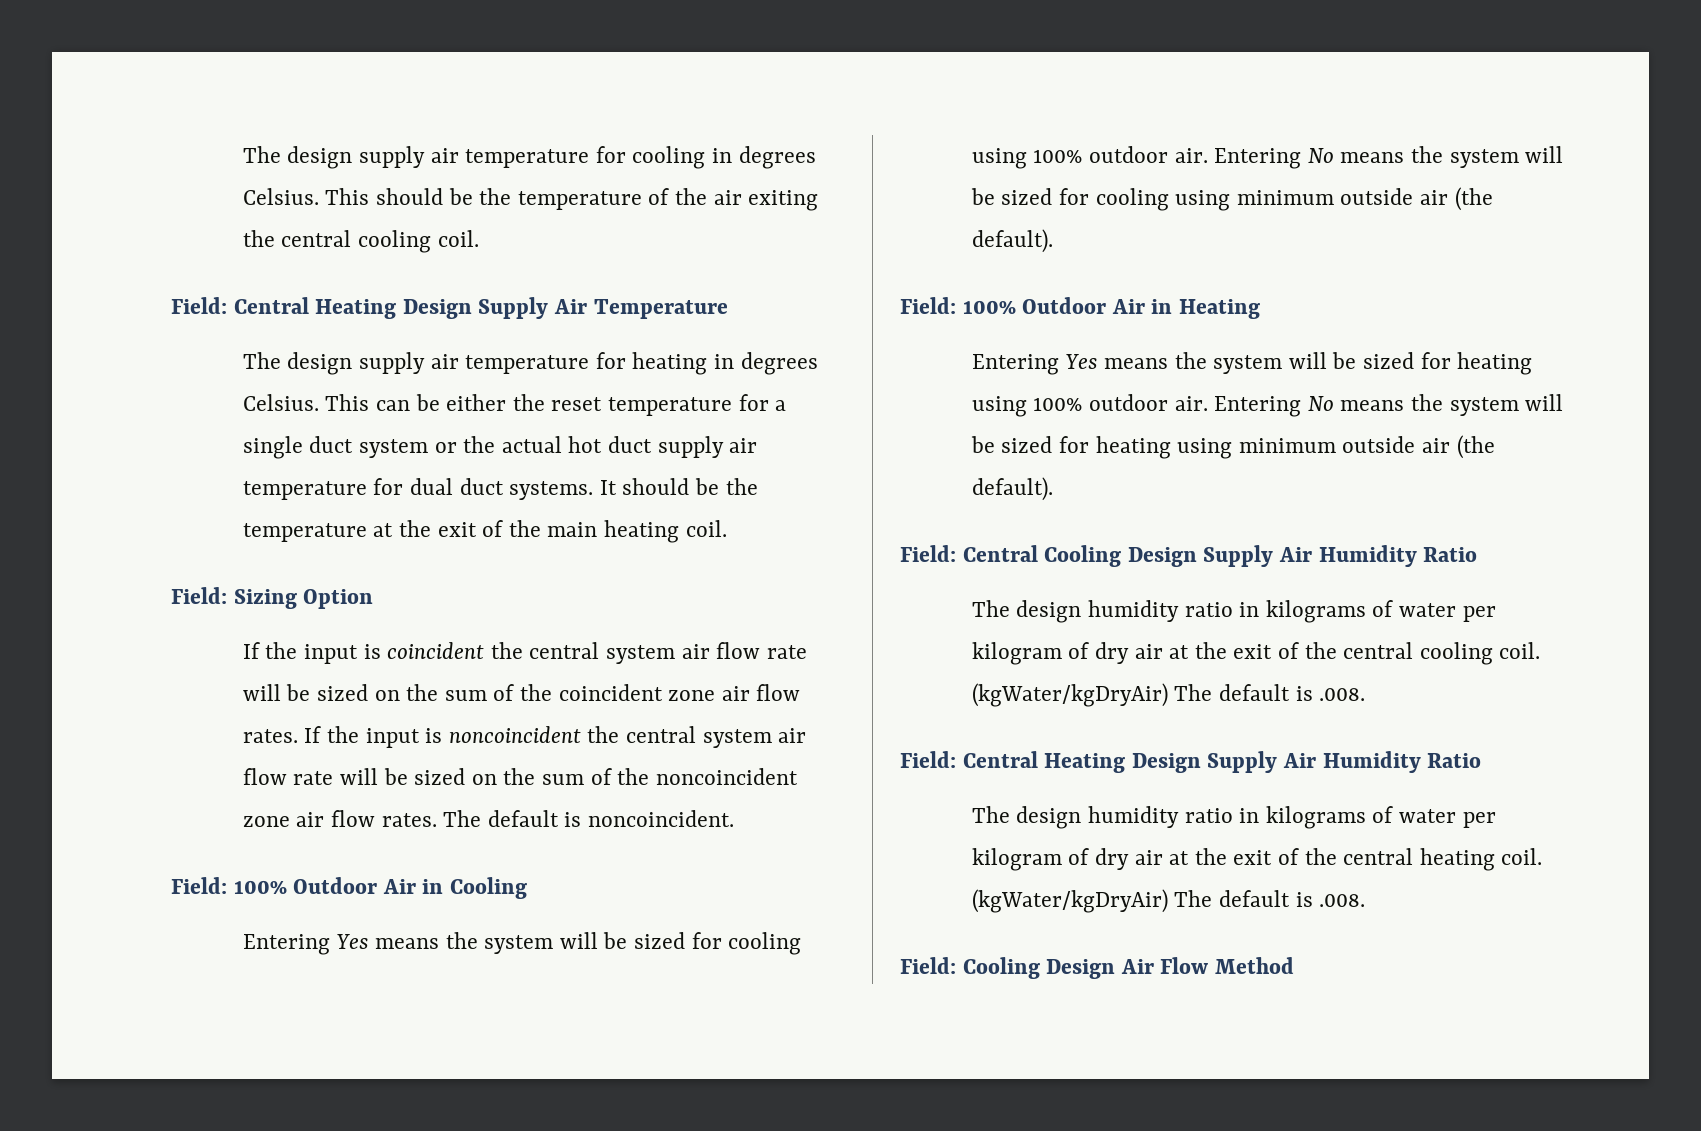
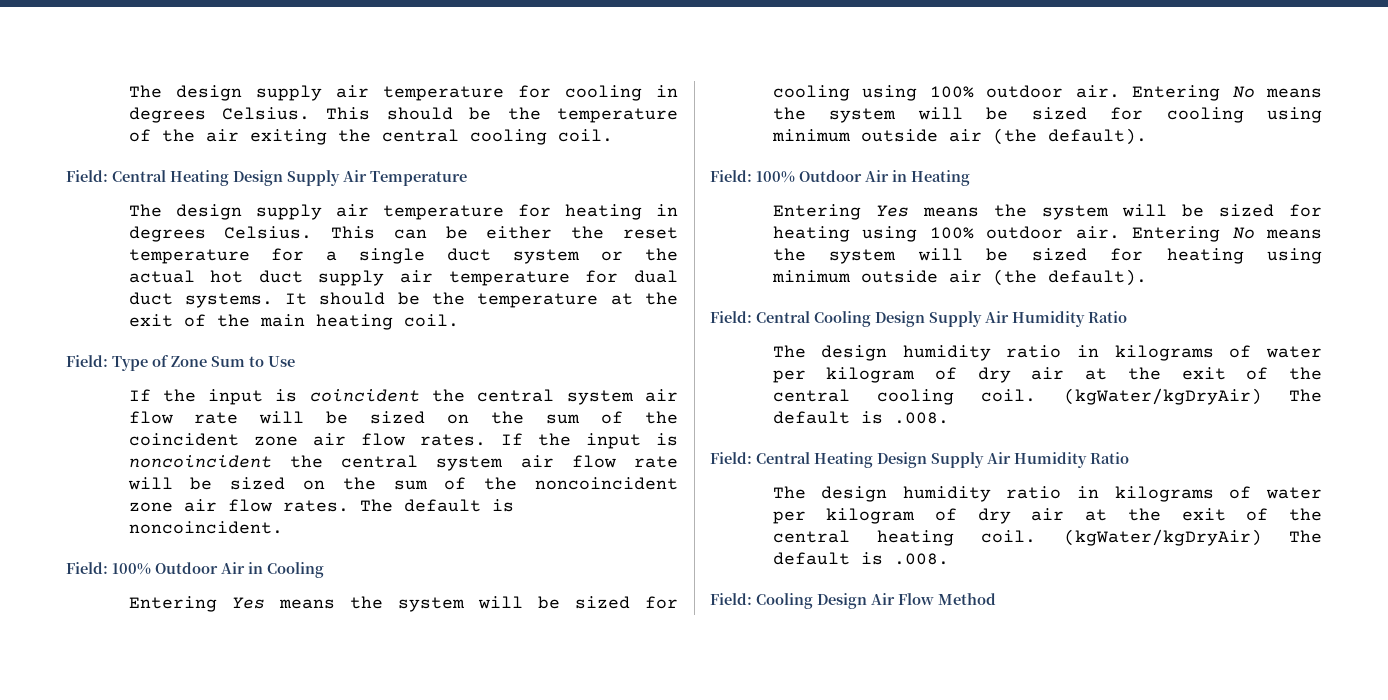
[233,589,374,609] Sizing Option -> [112,355,295,371] Type of Zone Sum to Use

